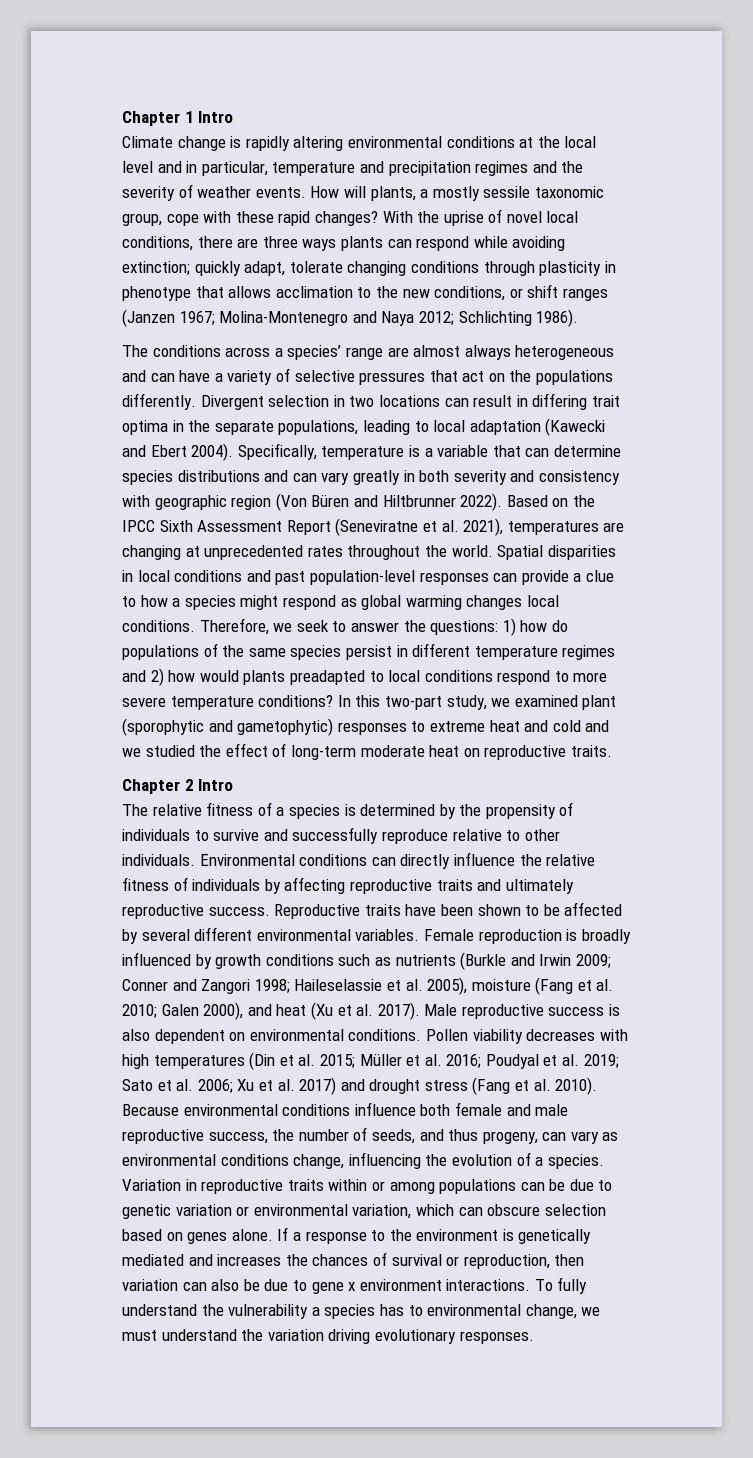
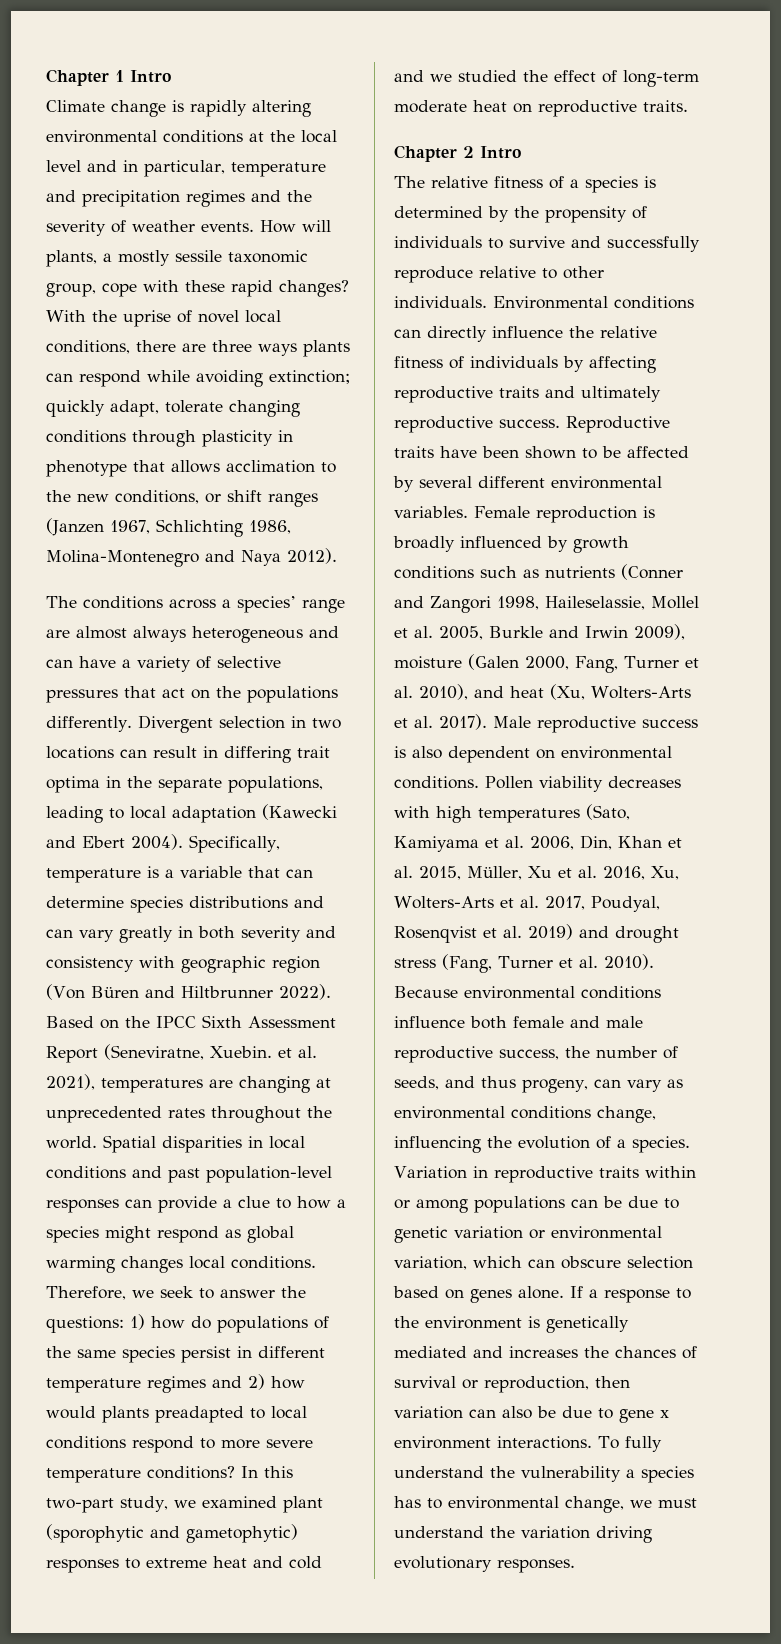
[179,309,579,327] 1967; Molina-Montenegro and Naya 2012; Schlichting 1986). -> [110,519,292,537] [46,548,337,567] 1967, Schlichting 1986, Molina-Montenegro and Naya 2012).
[335,518,419,536] (Seneviratne -> [104,1044,272,1060] (Seneviratne, Xuebin.
[460,952,611,970] [122,977,614,995] [122,1002,333,1020] (Burkle and Irwin 2009; Conner and Zangori 1998; Haileselassie et al. 2005), moisture (Fang et al. 2010; Galen 2000), and heat (Xu -> [621,564,683,580] [394,596,699,613] [394,624,685,640] [394,654,699,673] [394,684,691,700] (Conner and Zangori 1998, Haileselassie, Mollel et al. 2005, Burkle and Irwin 2009), moisture (Galen 2000, Fang, Turner et al. 2010), and heat (Xu, Wolters-Arts
[249,1052,619,1070] [122,1077,337,1095] (Din et al. 2015; Müller et al. 2016; Poudyal et al. 2019; Sato et al. 2006; Xu et al. 2017) -> [586,804,630,820] [394,835,682,852] [394,866,679,880] [394,896,660,912] [394,924,573,943] (Sato, Kamiyama et al. 2006, Din, Khan et al. 2015, Müller, Xu et al. 2016, Xu, Wolters-Arts et al. 2017, Poudyal, Rosenqvist et al. 2019)
[472,1077,511,1095] (Fang -> [442,954,553,973] (Fang, Turner

